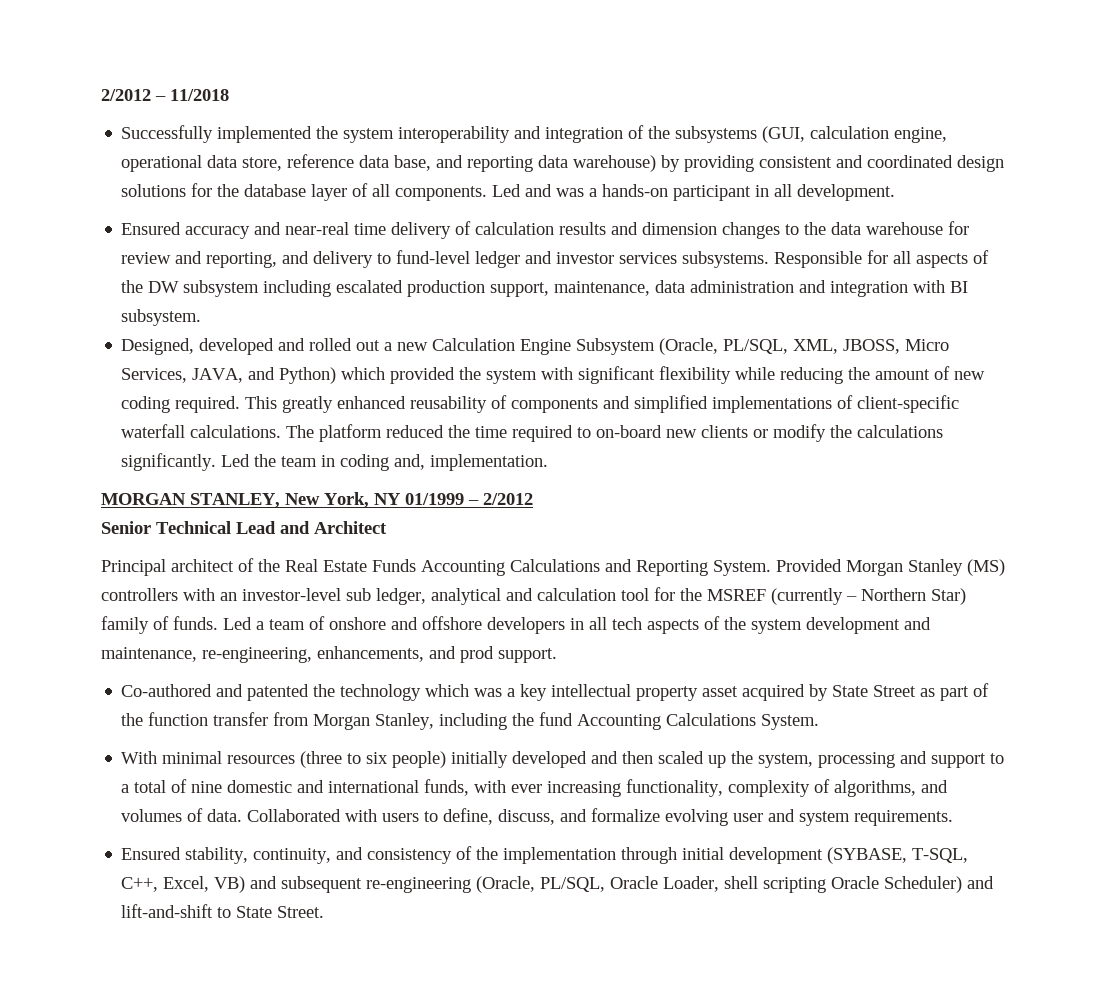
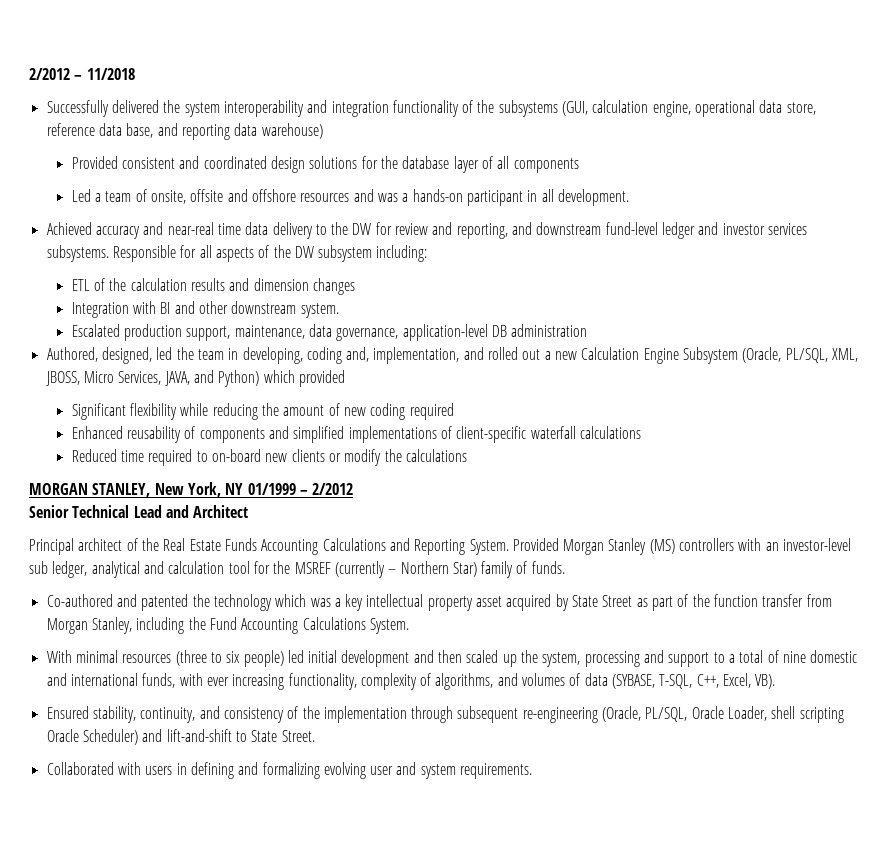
[217,126,313,143] implemented -> [111,100,159,113] delivered
(624, 135) none -> [392,100,459,117] functionality
[661,155,755,172] by providing -> [71,156,118,169] // Provided
[395,184,522,201] components. Led -> [513,158,579,173] [71,189,350,204] components // Led a team of onsite, offsite and offshore resources
[121,222,182,235] Ensured -> [46,222,92,235] Achieved
[391,221,944,239] delivery of calculation results and dimension changes to the data warehouse -> [245,222,372,239] data delivery to the DW
[313,251,392,268] delivery to -> [536,222,602,235] downstream
[263,280,969,297] [121,309,202,326] [121,338,275,355] including escalated production support, maintenance, data administration and integration with BI subsystem. // Designed, developed -> [376,245,428,262] [71,278,355,295] [71,301,339,318] [71,324,588,341] [46,347,460,364] including: // ETL of the calculation results and dimension changes // Integration with BI and other downstream system. // Escalated production support, maintenance, data governance, application-level DB administration // Authored, designed, led the team in developing, coding and, implementation,
[459,366,656,384] the system with significant -> [71,403,126,420] // Significant
[175,396,407,413] required. This greatly enhanced -> [409,403,454,420] [71,426,123,439] required // Enhanced
[190,424,471,442] calculations. The platform reduced the -> [579,426,641,439] [71,449,117,462] calculations // Reduced
[121,453,549,471] significantly. Led the team in coding and, implementation. -> (467, 455) none
[223,616,931,634] [101,646,557,663] Led a team of onshore and offshore developers in all tech aspects of the system development and maintenance, re-engineering, enhancements, and prod support. -> (565, 567) none
[539,712,574,726] fund -> [209,617,237,630] Fund
[451,751,588,768] initially developed -> [287,650,410,667] led initial development
[207,808,954,826] data. Collaborated with users to define, discuss, and formalize evolving user and system requirements. -> [584,673,776,689] data (SYBASE, T-SQL, C++, Excel, VB).
[682,847,969,864] [121,876,278,893] initial development (SYBASE, T-SQL, C++, Excel, VB) and -> (454, 714) none
(325, 912) none -> [46,762,533,779] // Collaborated with users in defining and formalizing evolving user and system requirements.

